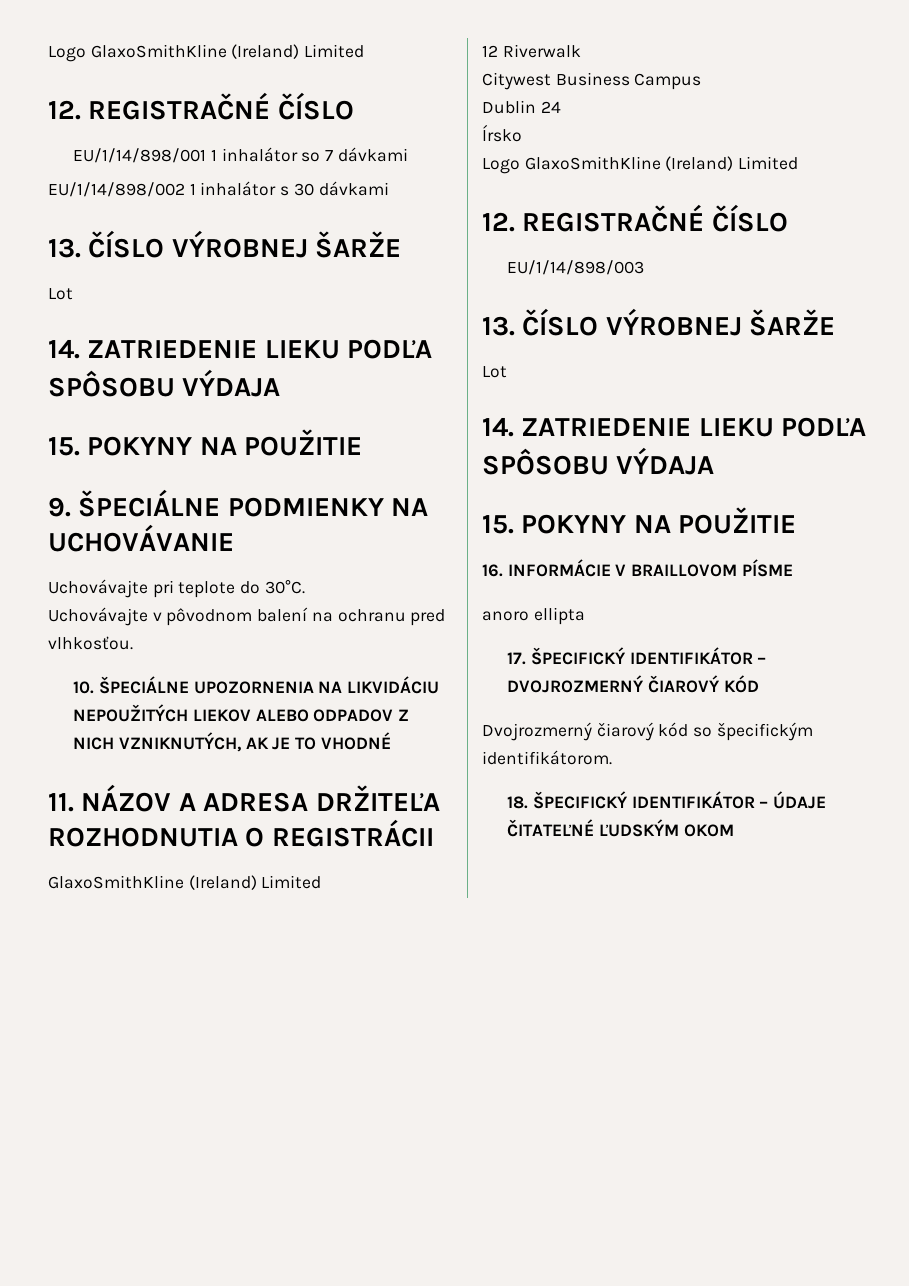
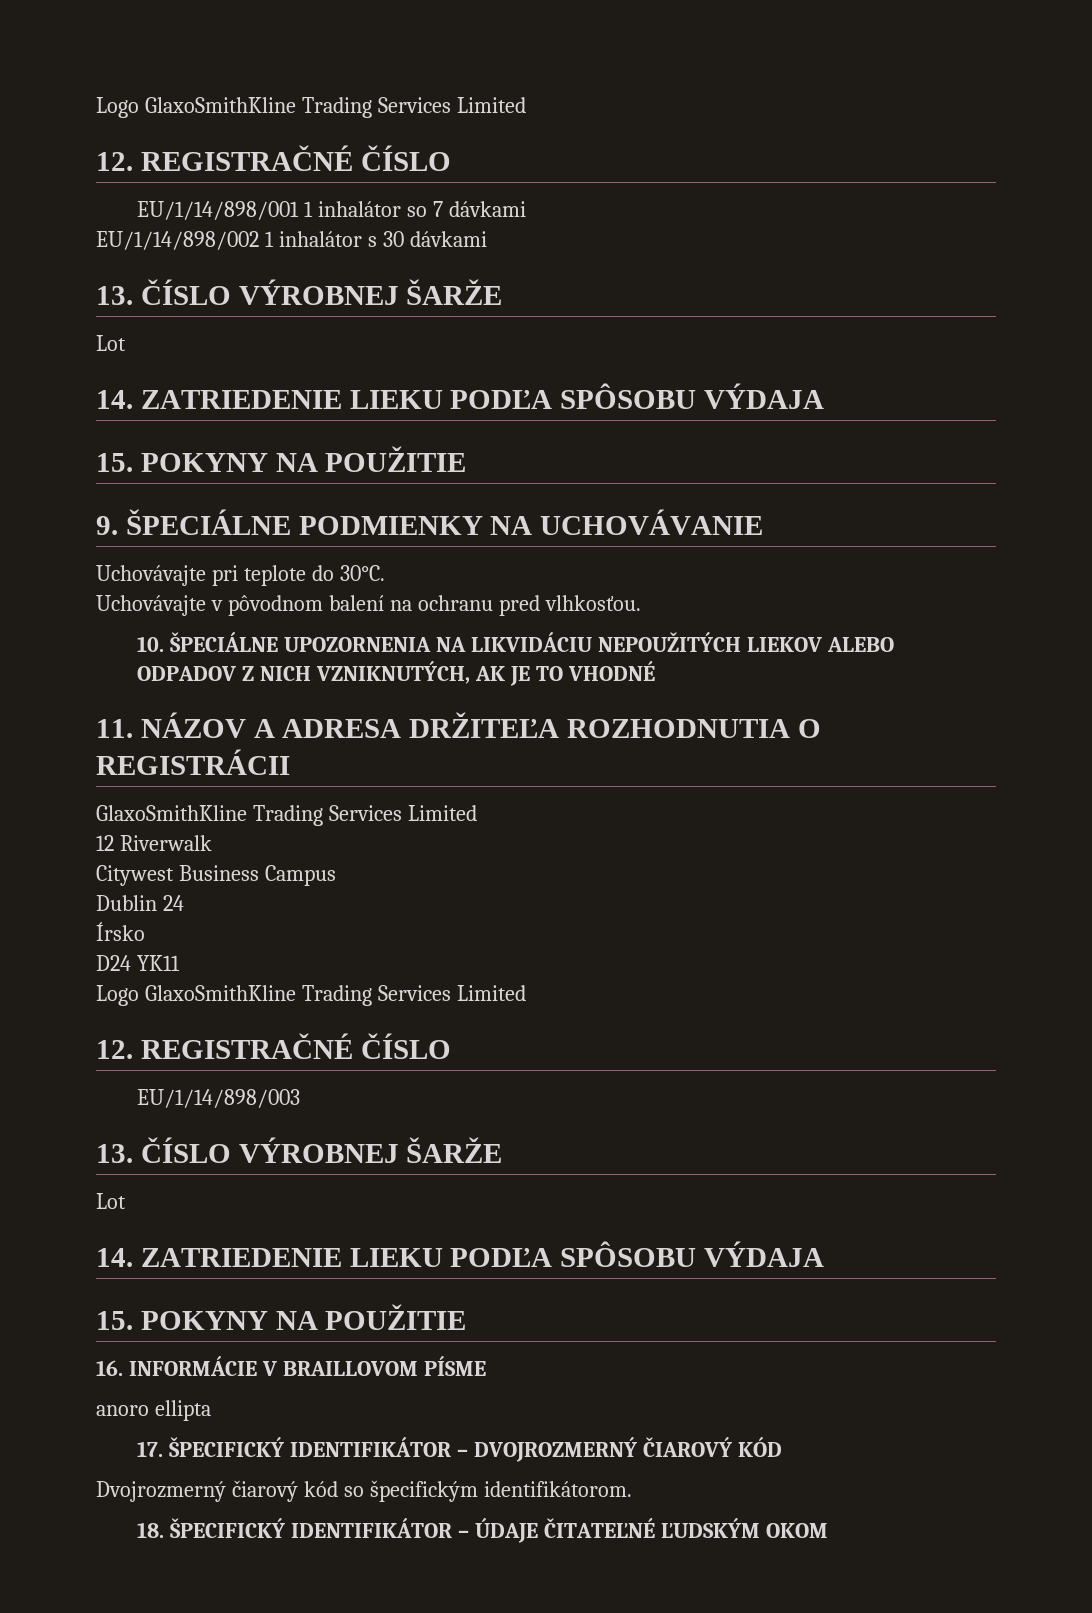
[48,44,300,62] Logo GlaxoSmithKline (Ireland) -> [96,97,451,118] Logo GlaxoSmithKline Trading Services
[188,875,257,890] (Ireland) -> [252,805,402,826] Trading Services
[482,156,734,174] // Logo GlaxoSmithKline (Ireland) -> [96,955,180,971] [96,985,451,1006] // D24 YK11 // Logo GlaxoSmithKline Trading Services

